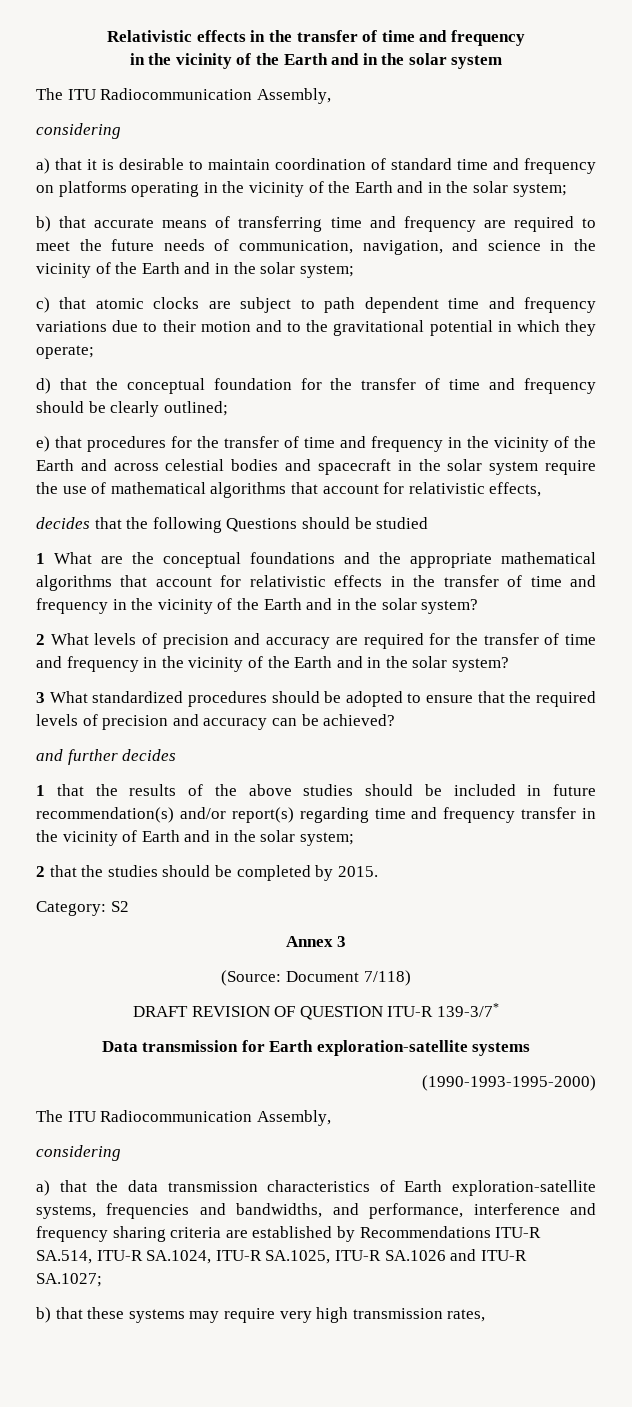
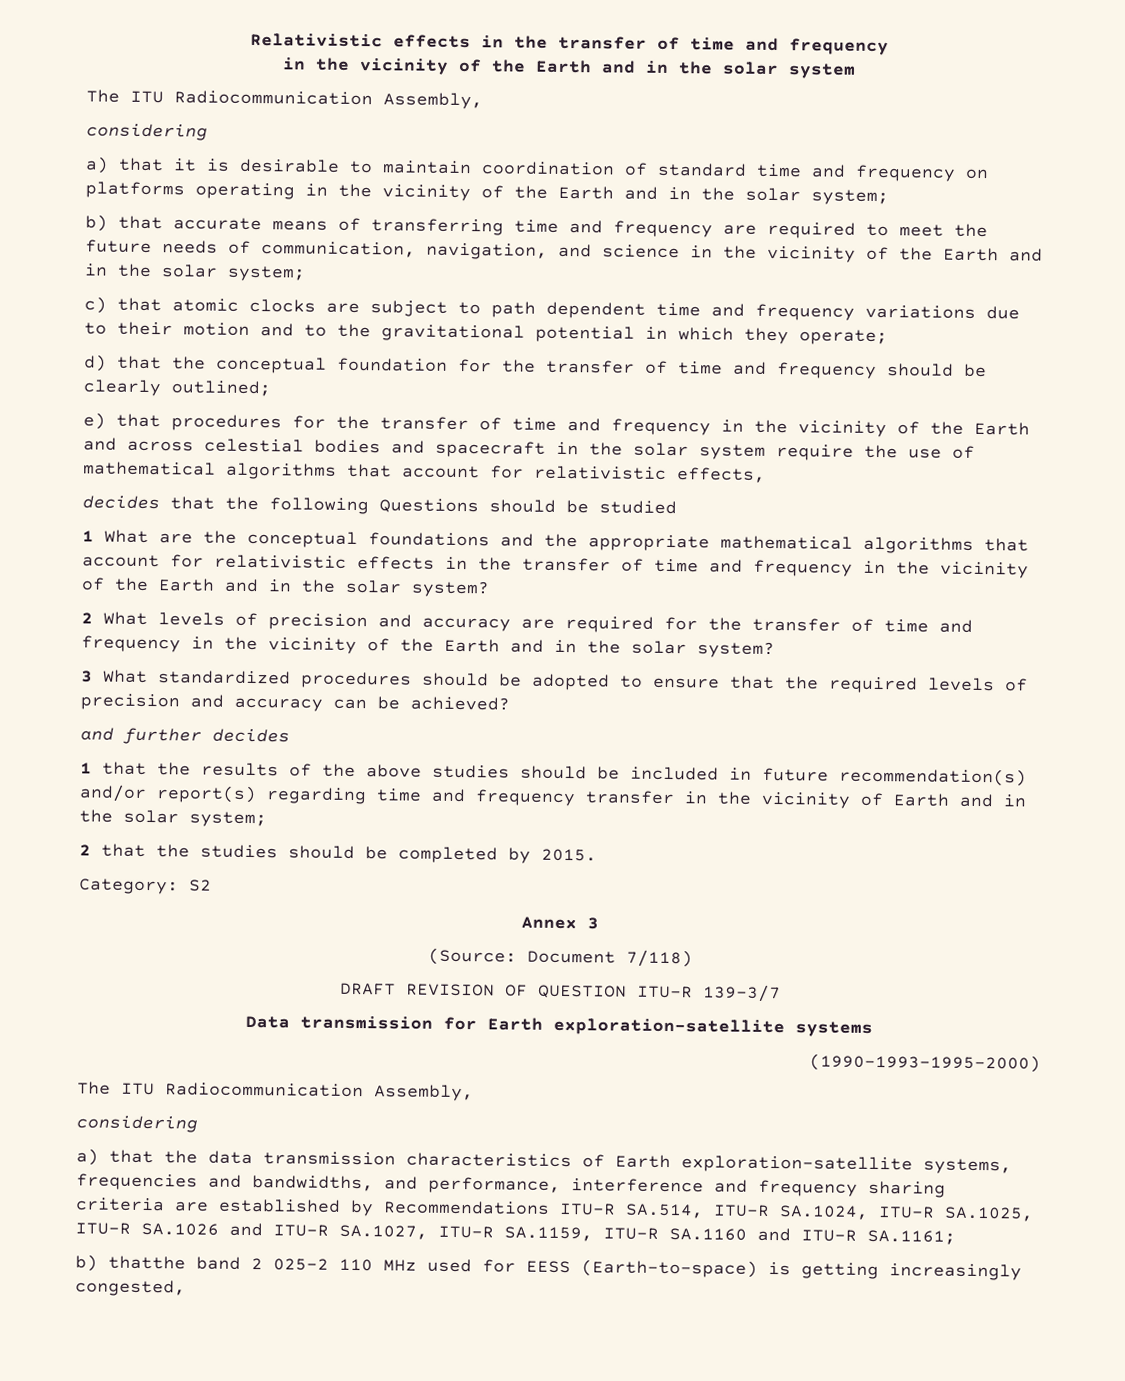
[436,1003,499,1017] 139-3/7* -> [702,984,781,1003] 139-3/7
[36,1273,102,1287] [36,1307,486,1323] SA.1027; // b) that these systems may require very high transmission rates, -> [339,1224,956,1245] [75,1254,1022,1281] [75,1279,186,1297] SA.1027, ITU-R SA.1159, ITU-R SA.1160 and ITU-R SA.1161; // b) thatthe band 2 025-2 110 MHz used for EESS (Earth-to-space) is getting increasingly congested,

